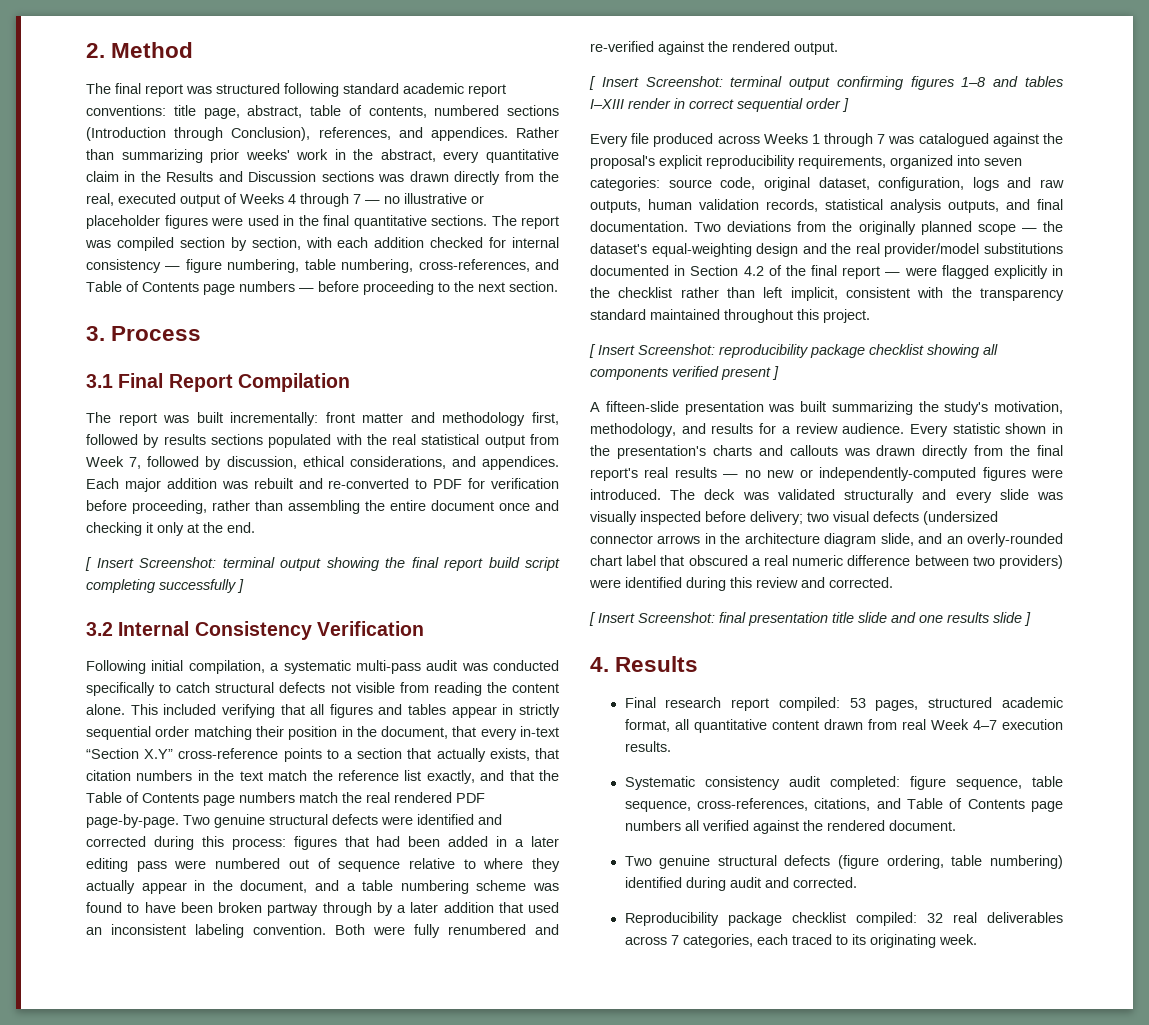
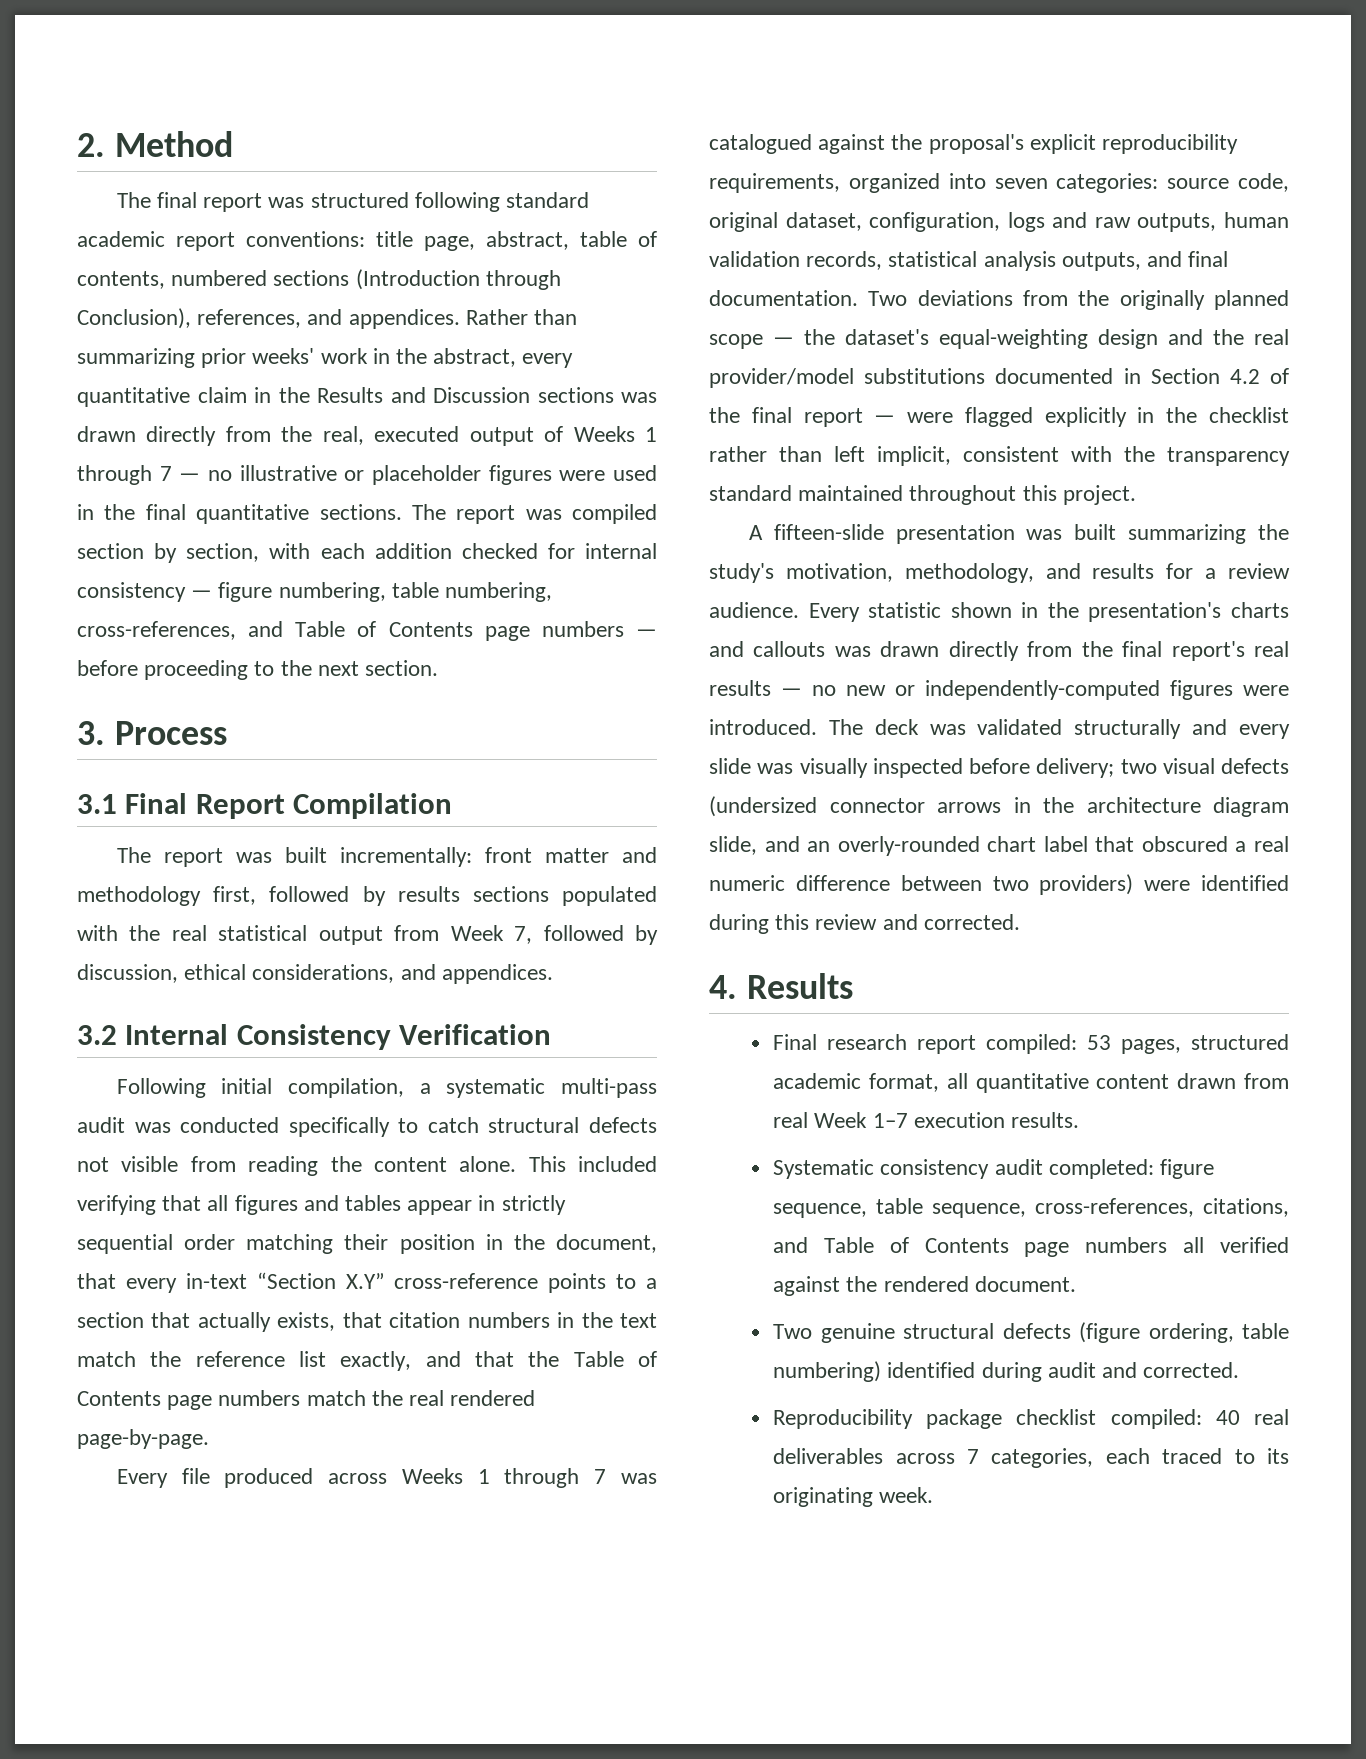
[288,194,296,204] 4 -> [645,427,658,442] 1
[86,478,559,492] [86,500,559,514] [86,522,255,536] [85,557,560,571] [86,579,244,593] Each major addition was rebuilt and re-converted to PDF for verification before proceeding, rather than assembling the entire document once and checking it only at the end. // [ Insert Screenshot: terminal output showing the final report build script completing successfully ] -> (553, 974) none
[456,793,485,803] PDF -> (536, 1398) none
[183,814,502,828] [86,836,560,850] [86,858,560,872] [86,880,559,894] [86,902,559,916] [86,924,559,938] [590,41,838,55] [589,76,1063,90] [590,98,849,112] Two genuine structural defects were identified and corrected during this process: figures that had been added in a later editing pass were numbered out of sequence relative to where they actually appear in the document, and a table numbering scheme was found to have been broken partway through by a later addition that used an inconsistent labeling convention. Both were fully renumbered and re-verified against the rendered output. // [ Insert Screenshot: terminal output confirming figures 1–8 and tables I–XIII render in correct sequential order ] -> (209, 1439) none
[589,344,998,358] [590,366,779,380] // [ Insert Screenshot: reproducibility package checklist showing all components verified present ] -> (1136, 495) none
[589,612,1031,626] // [ Insert Screenshot: final presentation title slide and one results slide ] -> (1020, 922) none
[972,720,997,730] 4–7 -> [872,1113,908,1128] 1–7
[926,913,943,923] 32 -> [1215,1410,1240,1425] 40

